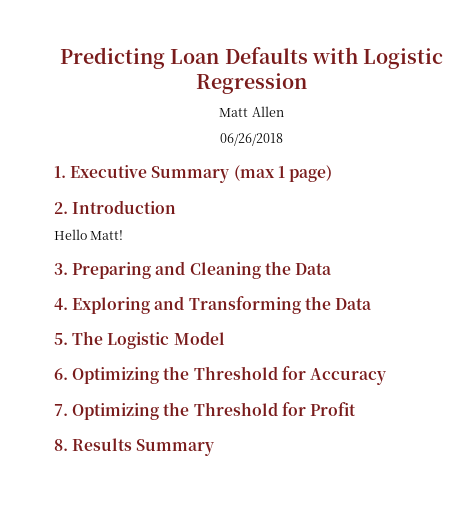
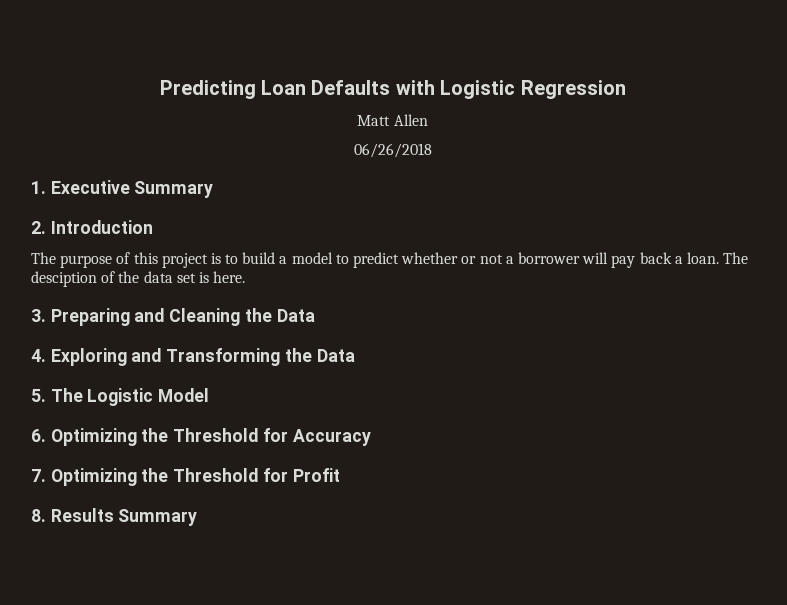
[233,165,332,182] (max 1 page) -> (214, 189) none
[54,229,124,240] Hello Matt! -> [31,252,749,268] [31,271,246,287] The purpose of this project is to build a model to predict whether or not a borrower will pay back a loan. The desciption of the data set is here.

